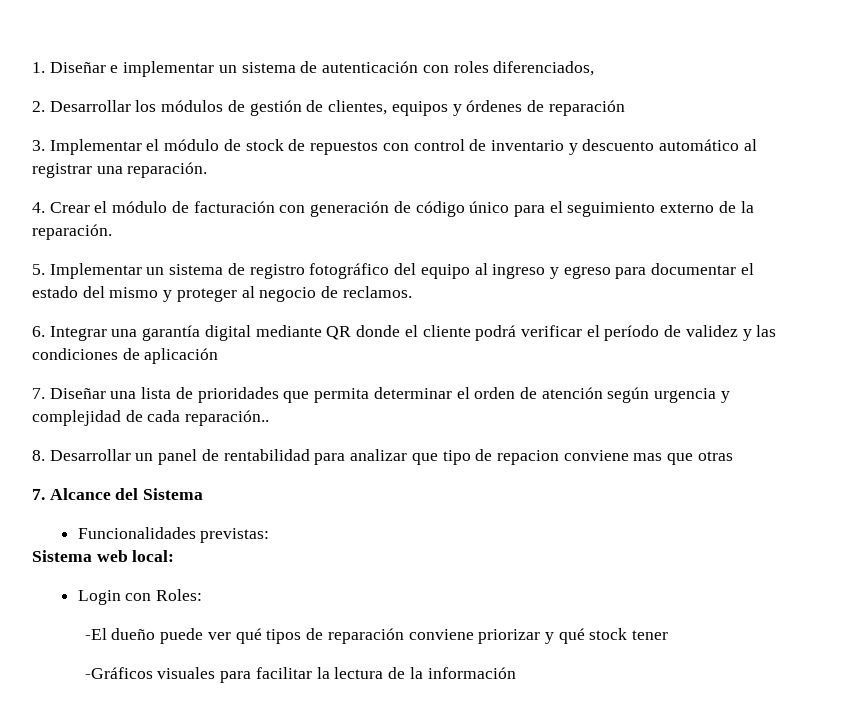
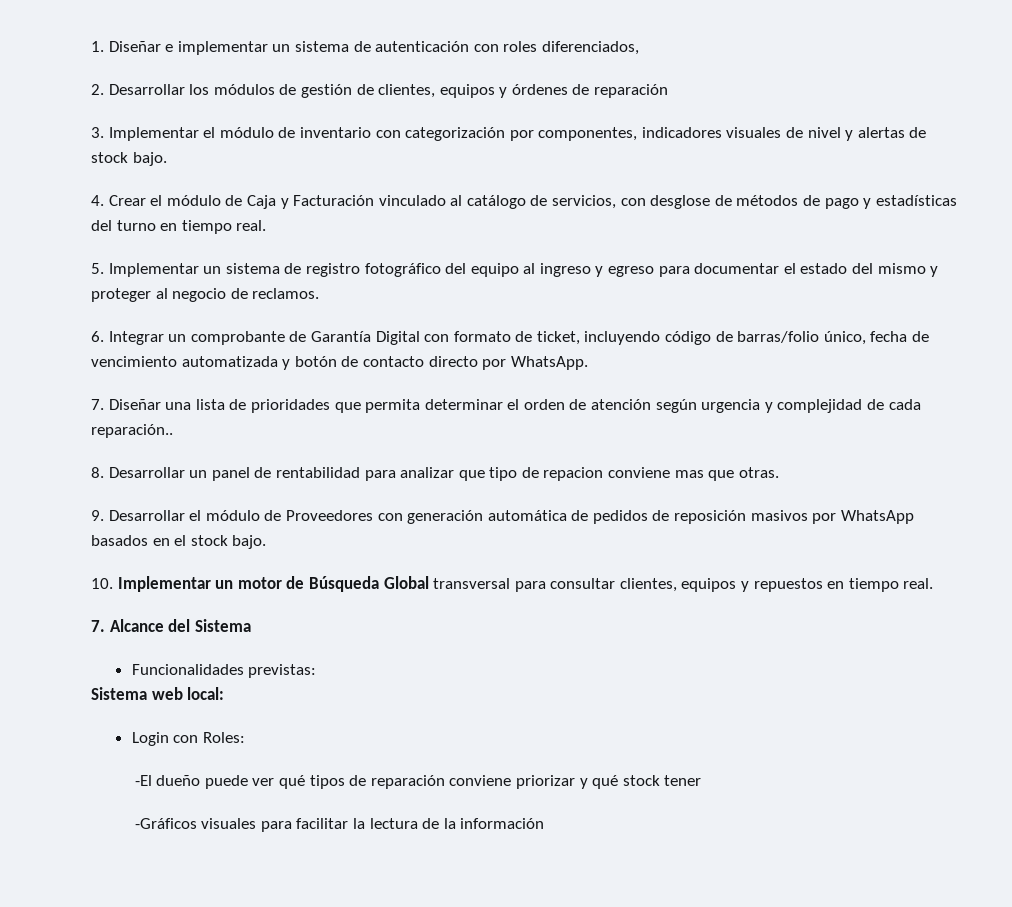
[245,139,757,155] [32,162,208,178] stock de repuestos con control de inventario y descuento automático al registrar una reparación. -> [299,127,927,141] [91,152,167,166] inventario con categorización por componentes, indicadores visuales de nivel y alertas de stock bajo.
[193,201,754,217] [32,224,112,240] facturación con generación de código único para el seguimiento externo de la reparación. -> [246,195,957,209] [91,220,267,234] Caja y Facturación vinculado al catálogo de servicios, con desglose de métodos de pago y estadísticas del turno en tiempo real.
[111,325,777,341] [32,348,219,364] una garantía digital mediante QR donde el cliente podrá verificar el período de validez y las condiciones de aplicación -> [168,331,930,345] [91,356,588,370] un comprobante de Garantía Digital con formato de ticket, incluyendo código de barras/folio único, fecha de vencimiento automatizada y botón de contacto directo por WhatsApp.
[697,451,733,461] otras -> [738,467,779,478] [91,510,914,524] [91,535,267,549] [91,576,934,592] otras. // 9. Desarrollar el módulo de Proveedores con generación automática de pedidos de reposición masivos por WhatsApp basados en el stock bajo. // 10. Implementar un motor de Búsqueda Global transversal para consultar clientes, equipos y repuestos en tiempo real.

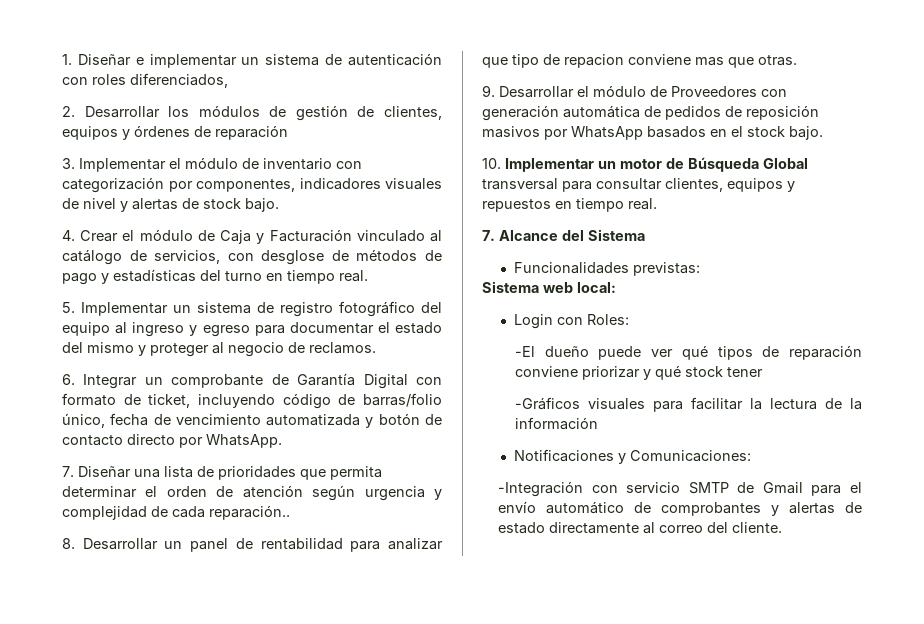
(545, 823) none -> [514,449,752,464] [498,481,862,497] [498,501,862,516] [498,522,783,534] // Notificaciones y Comunicaciones: // -Integración con servicio SMTP de Gmail para el envío automático de comprobantes y alertas de estado directamente al correo del cliente.

